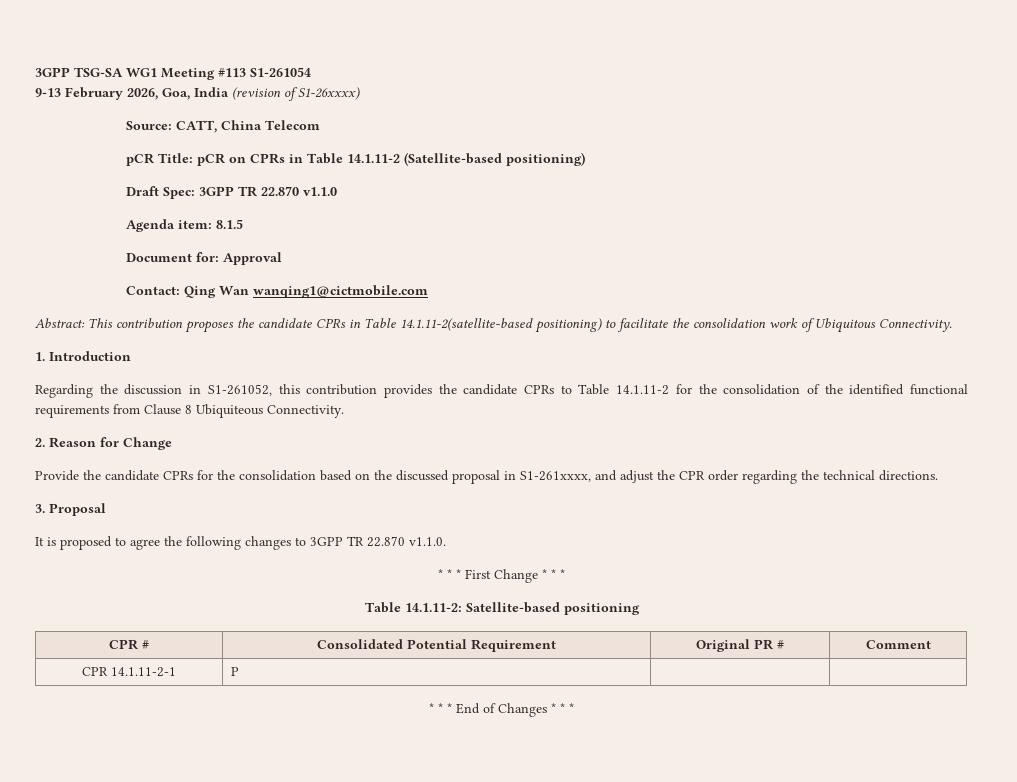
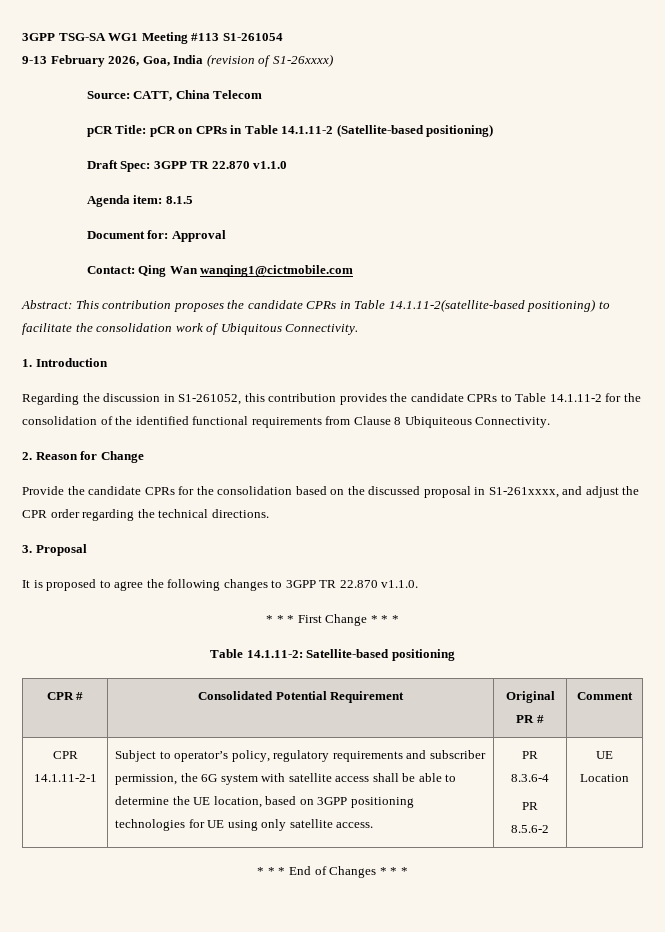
[230,667,239,676] P | | -> [115,750,486,762] [115,773,457,785] [115,796,414,808] [115,819,374,831] [522,751,538,759] [511,774,549,782] [522,802,538,810] [511,825,549,833] [596,751,613,759] [580,774,629,782] Subject to operator’s policy, regulatory requirements and subscriber permission, the 6G system with satellite access shall be able to determine the UE location, based on 3GPP positioning technologies for UE using only satellite access. | PR 8.3.6-4 // PR 8.5.6-2 | UE Location

